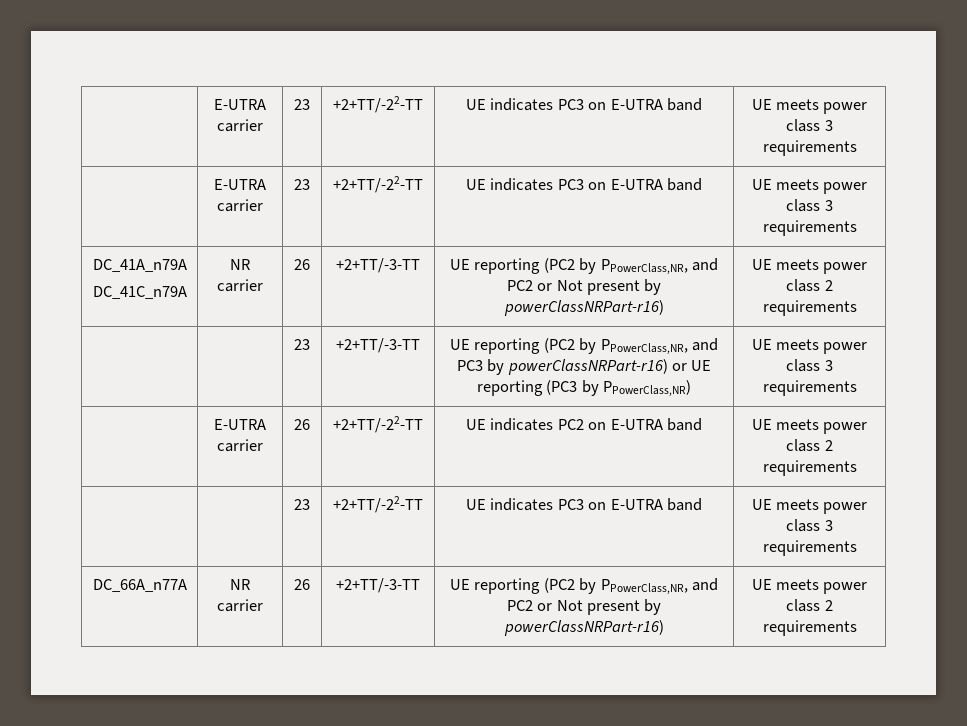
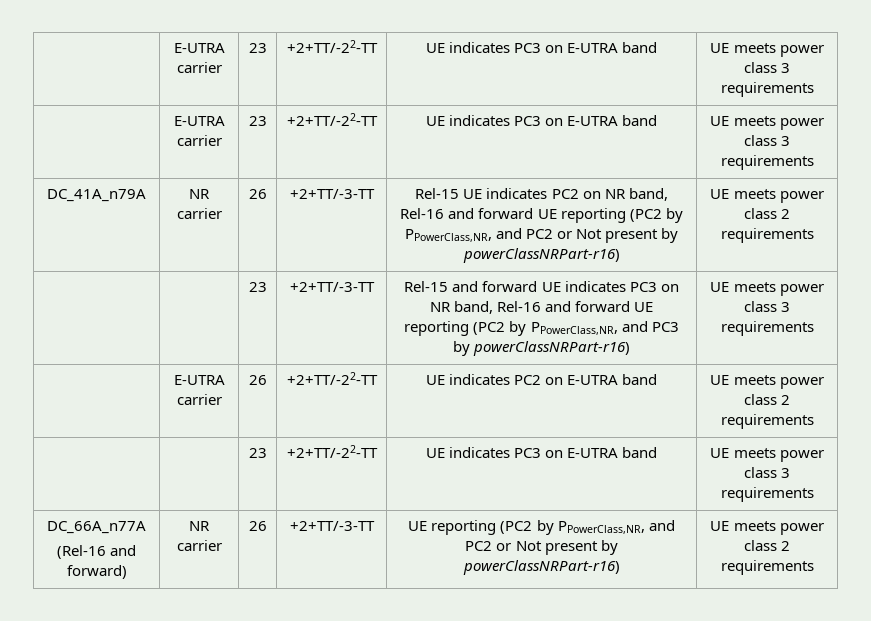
[92,286,187,299] [230,259,250,270] [217,279,263,292] [294,259,310,270] [336,258,420,273] // DC_41C_n79A | NR carrier | 26 | +2+TT/-3-TT | -> [189,189,210,199] [176,208,222,219] [248,189,267,199] [289,189,375,199] [415,188,668,201] [400,208,534,219] | NR carrier | 26 | +2+TT/-3-TT | Rel-15 UE indicates PC2 on NR band, Rel-16 and forward
(420, 345) none -> [404,281,679,292] [429,301,631,314] Rel-15 and forward UE indicates PC3 on NR band, Rel-16 and forward
[671,360,712,371] [476,380,692,396] or UE reporting (PC3 by PPowerClass,NR) -> (631, 348) none
(187, 585) none -> [56,545,137,559] [66,565,127,579] // (Rel-16 and forward)

